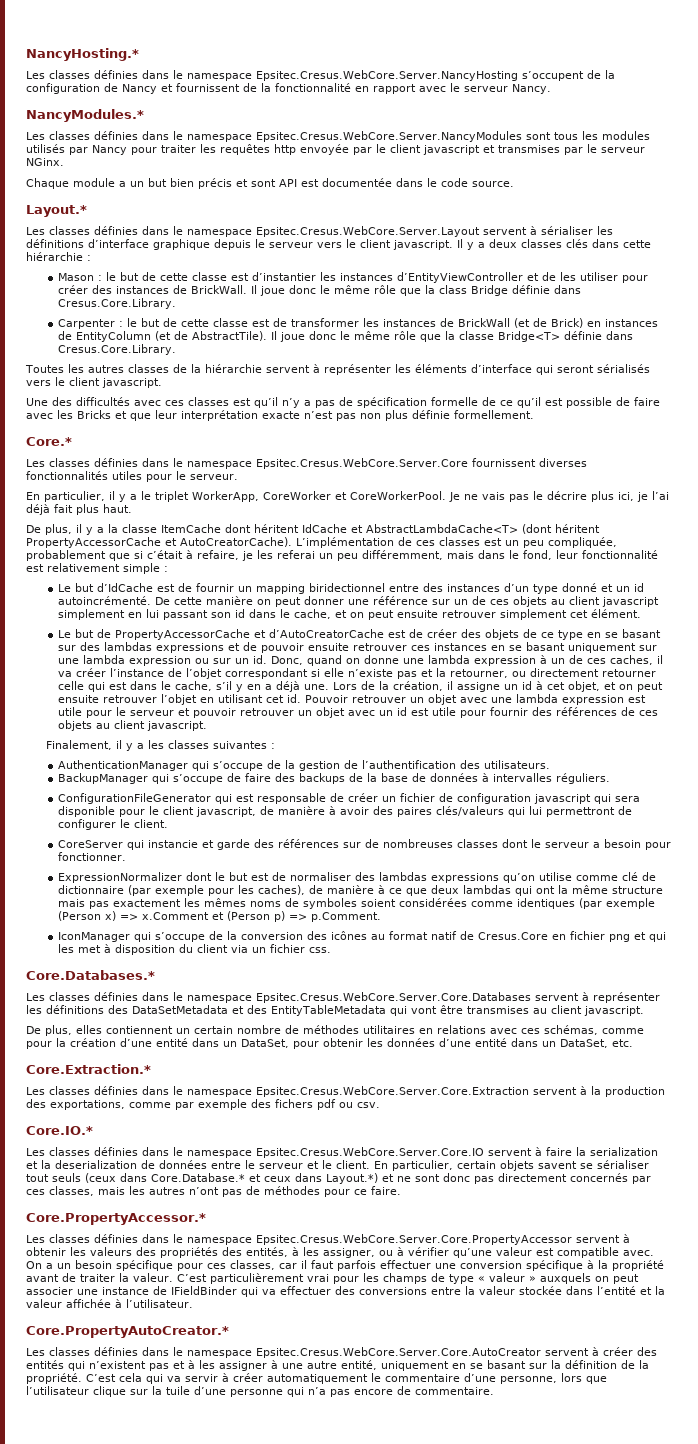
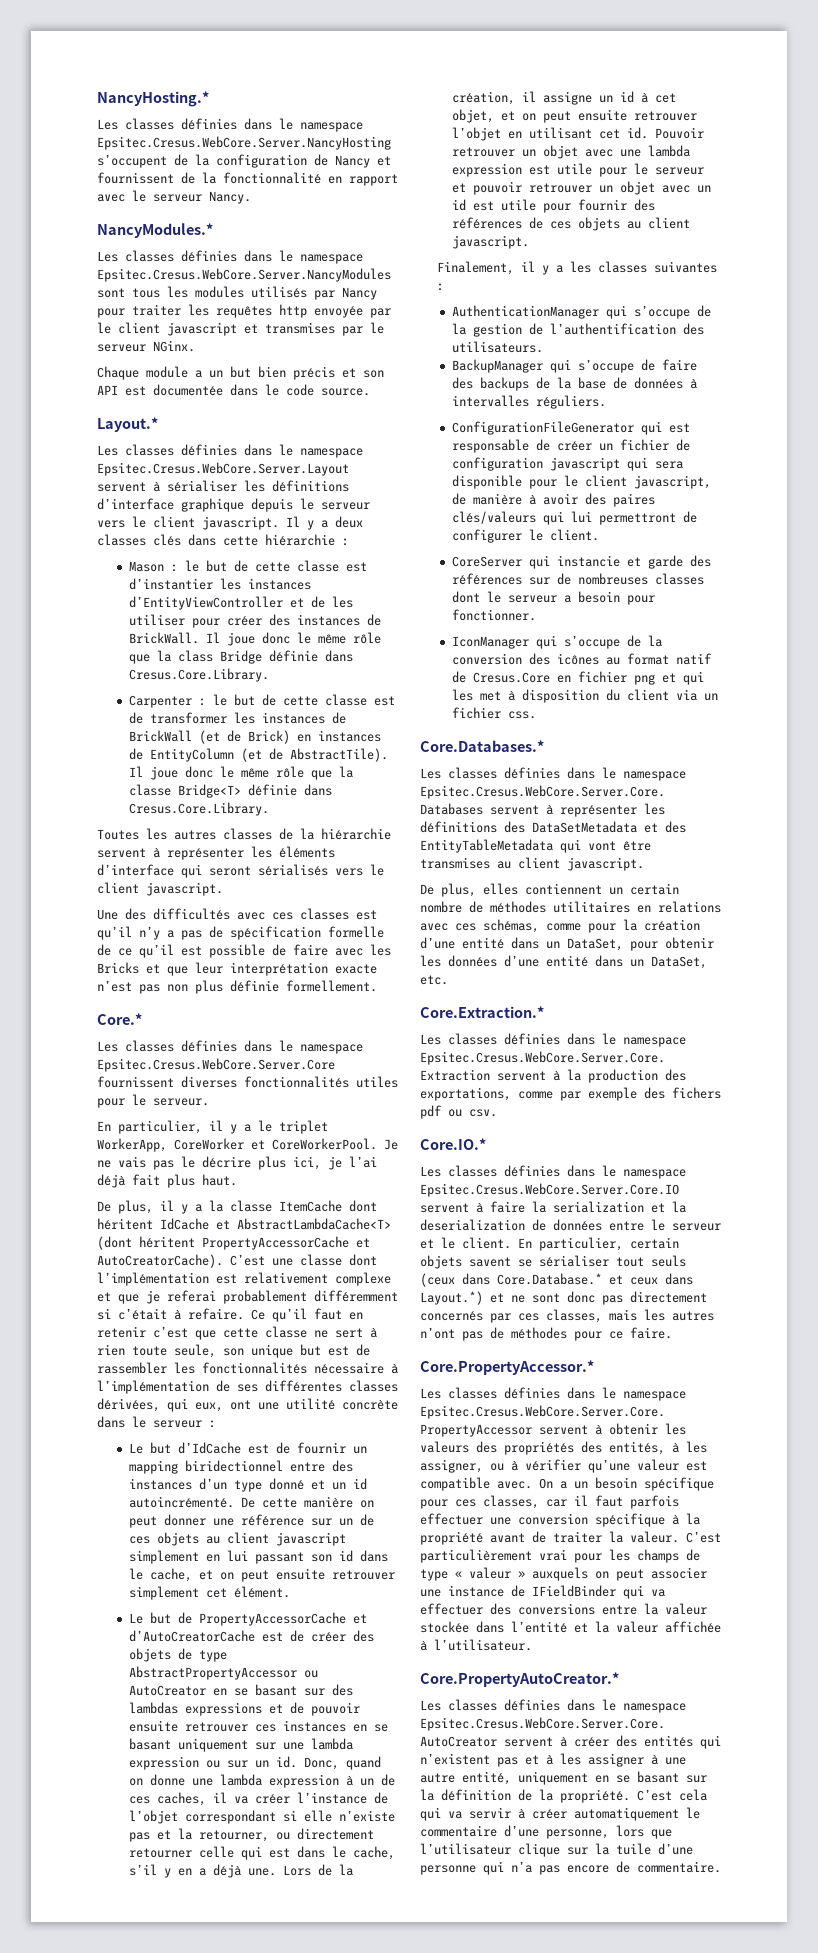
[251,179,276,187] sont -> [363,370,384,378] son
[296,537,617,548] [26,550,658,561] [26,563,160,574] L’implémentation de ces classes est un peu compliquée, probablement que si c’était à refaire, je les referai un peu différemment, mais dans le fond, leur fonctionnalité est relativement simple -> [230,1254,377,1266] [97,1272,391,1286] [97,1290,398,1304] [97,1308,363,1322] [97,1326,377,1340] [97,1344,370,1358] [97,1362,398,1374] [97,1380,398,1394] [97,1398,398,1412] [97,1416,202,1428] C’est une classe dont l’implémentation est relativement complexe et que je referai probablement différemment si c’était à refaire. Ce qu’il faut en retenir c’est que cette classe ne sert à rien toute seule, son unique but est de rassembler les fonctionnalités nécessaire à l’implémentation de ses différentes classes dérivées, qui eux, ont une utilité concrète dans le serveur
[540,630,583,640] ce type -> [198,1650,227,1662] [128,1666,318,1680] [128,1685,206,1696] type AbstractPropertyAccessor ou AutoCreator
[57,872,656,883] [57,885,663,896] [57,898,655,909] [57,911,381,922] // ExpressionNormalizer dont le but est de normaliser des lambdas expressions qu’on utilise comme clé de dictionnaire (par exemple pour les caches), de manière à ce que deux lambdas qui ont la même structure mais pas exactement les mêmes noms de symboles soient considérées comme identiques (par exemple (Person x) => x.Comment et (Person p) => p.Comment. -> (536, 615) none

